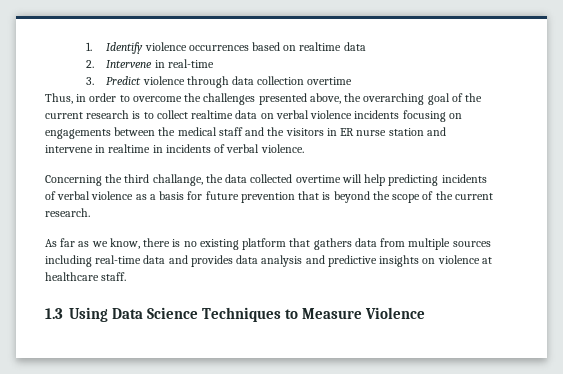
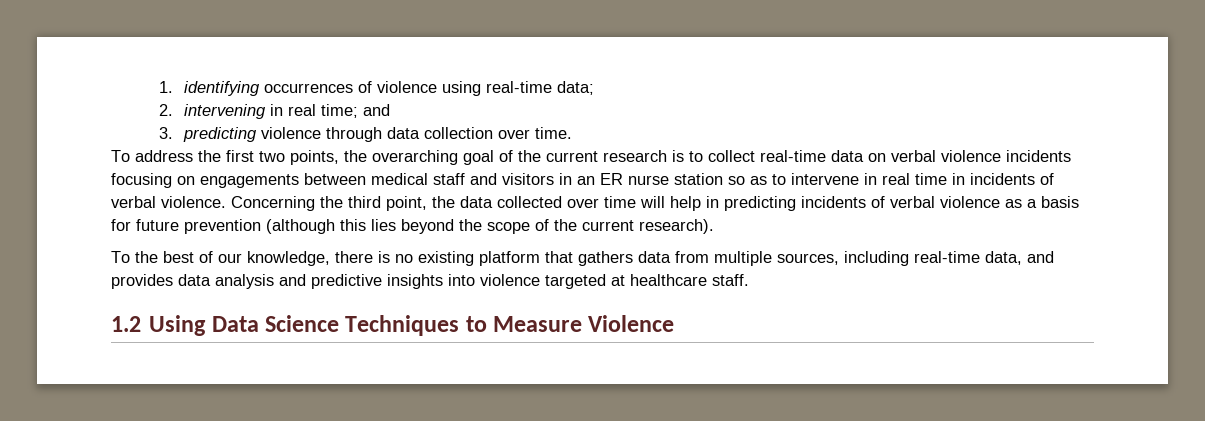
[106,42,366,54] [85,59,214,68] Identify violence occurrences based on realtime data // 2. Intervene in real-time -> [183,81,594,96] [159,104,390,119] identifying occurrences of violence using real-time data; // 2. intervening in real time; and
[106,76,142,85] Predict -> [182,127,257,142] predicting
[307,77,353,85] [45,93,341,105] overtime // Thus, in order to overcome the challenges presented above, -> [497,127,572,139] [111,150,339,165] over time. // To address the first two points,
[191,110,234,119] realtime -> [760,150,826,162] real-time
[158,127,176,136] the -> (366, 179) none
[267,127,285,136] the -> (497, 179) none
(337, 132) none -> [577,176,595,185] an
[426,127,446,136] [45,144,151,153] and intervene in realtime -> [728,173,947,185] so as to intervene in real time
(304, 148) // -> (226, 202) none
[152,174,203,186] challange, -> [386,196,427,211] point,
[295,175,341,183] overtime -> [567,196,636,208] over time
(386, 180) none -> [706,196,719,208] in
[298,191,331,200] that is -> [266,219,396,234] (although this lies
[45,208,90,217] [45,238,140,249] research. // As far as we know, -> [639,219,714,234] [111,251,330,266] research). // To the best of our knowledge,
[452,241,491,247] sources -> [777,253,839,265] sources,
[143,255,166,264] data -> [985,251,1022,265] data,
[422,255,480,264] on violence -> [448,274,606,289] into violence targeted
[45,308,63,319] 1.3 -> [111,316,141,332] 1.2

